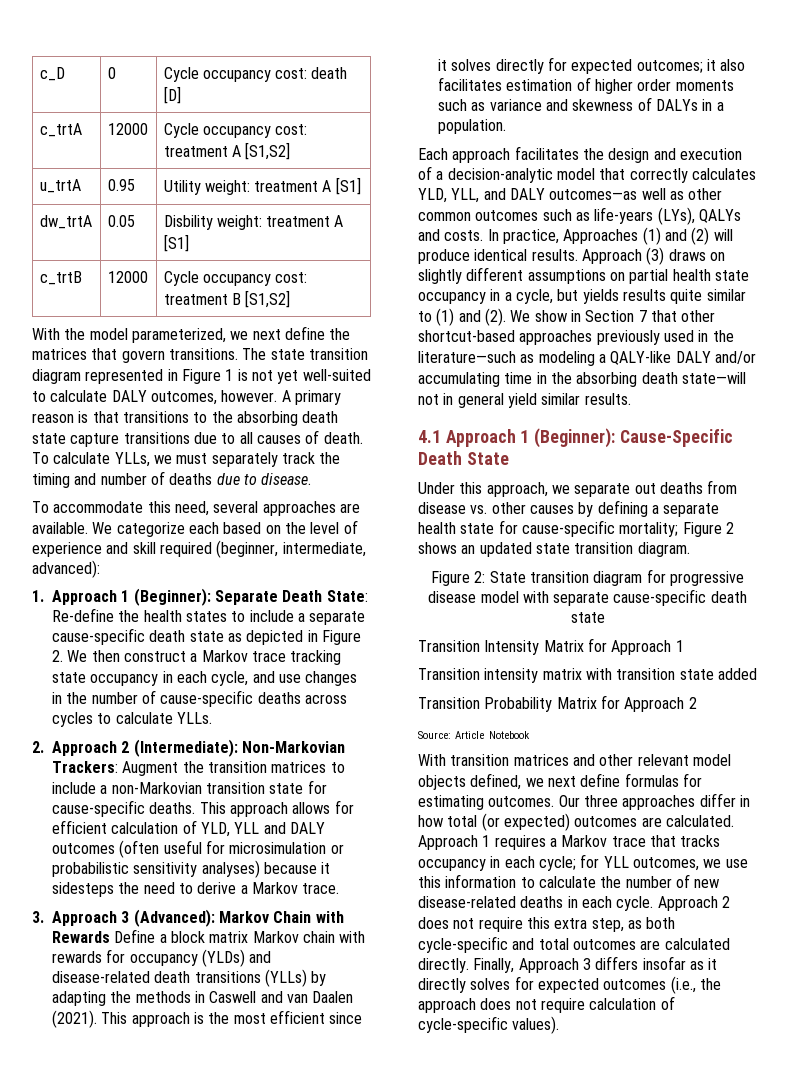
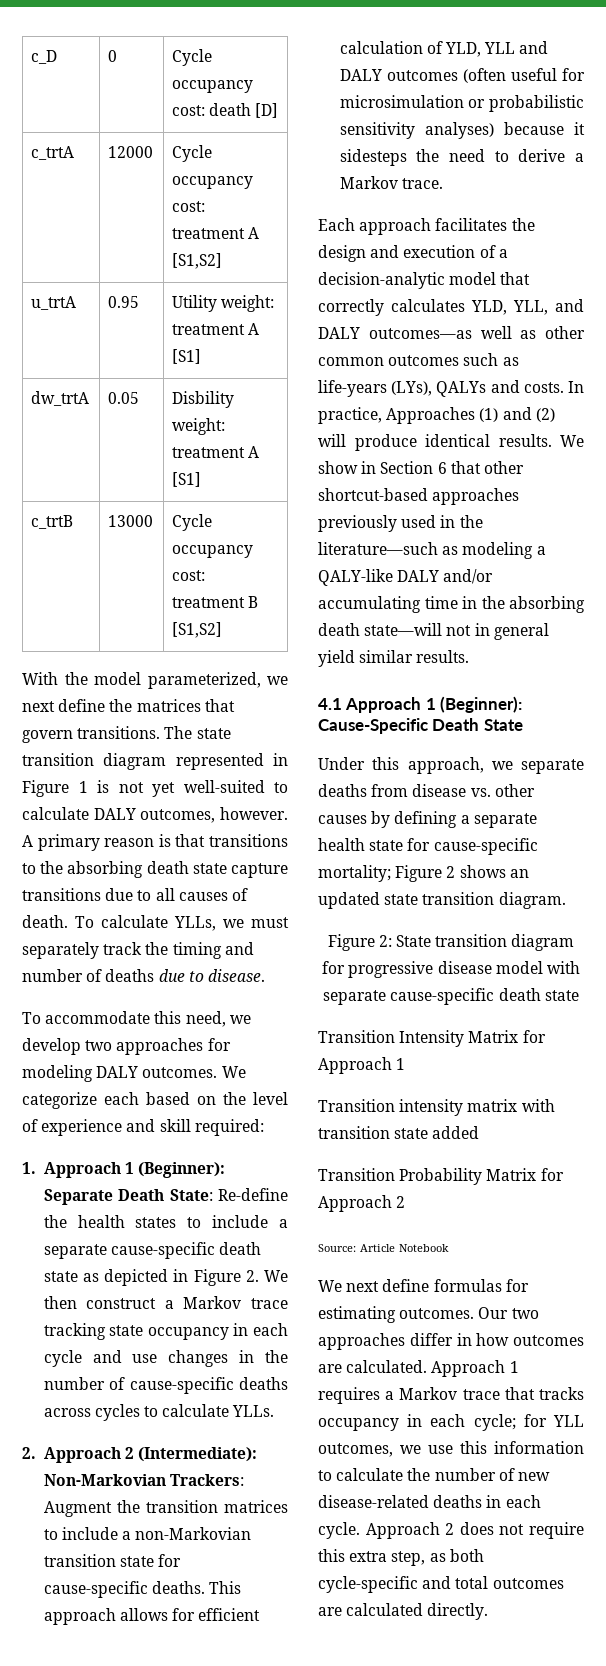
[107,271,148,283] 12000 -> [108,515,154,527] 13000
[213,501,360,516] [32,522,88,534] several approaches are available. -> [229,1015,251,1024] [22,1038,231,1055] [22,1065,218,1082] we develop two approaches for modeling DALY outcomes.
[159,540,366,558] [32,560,100,578] required (beginner, intermediate, advanced): -> [194,1119,264,1136] required:
[211,671,249,686] cycle, -> [43,1350,82,1367] cycle
[32,909,344,927] [52,929,366,943] [52,949,272,967] [52,969,327,987] [52,991,354,1006] [52,1010,363,1028] [438,57,746,74] [438,77,734,94] [438,97,724,111] [438,119,506,134] // 3. Approach 3 (Advanced): Markov Chain with Rewards Define a block matrix Markov chain with rewards for occupancy (YLDs) and disease-related death transitions (YLLs) by adapting the methods in Caswell and van Daalen (2021). This approach is the most efficient since it solves directly for expected outcomes; it also facilitates estimation of higher order moments such as variance and skewness of DALYs in a population. -> (443, 183) none
[581,247,725,265] [418,267,749,284] [418,289,746,304] [418,308,506,326] Approach (3) draws on slightly different assumptions on partial health state occupancy in a cycle, but yields results quite similar to (1) and (2). -> (552, 440) none
[638,310,647,322] 7 -> [437,462,447,474] 6
[634,483,656,494] out -> (584, 766) none
[418,754,731,766] [418,773,544,790] With transition matrices and other relevant model objects defined, we -> [318,1280,342,1292] We
[583,795,618,807] three -> [511,1308,539,1319] two
[447,813,570,831] total (or expected) -> (510, 1339) none
[473,956,718,973] [418,976,721,994] [418,996,675,1013] [418,1016,560,1034] Finally, Approach 3 differs insofar as it directly solves for expected outcomes (i.e., the approach does not require calculation of cycle-specific values). -> (489, 1611) none

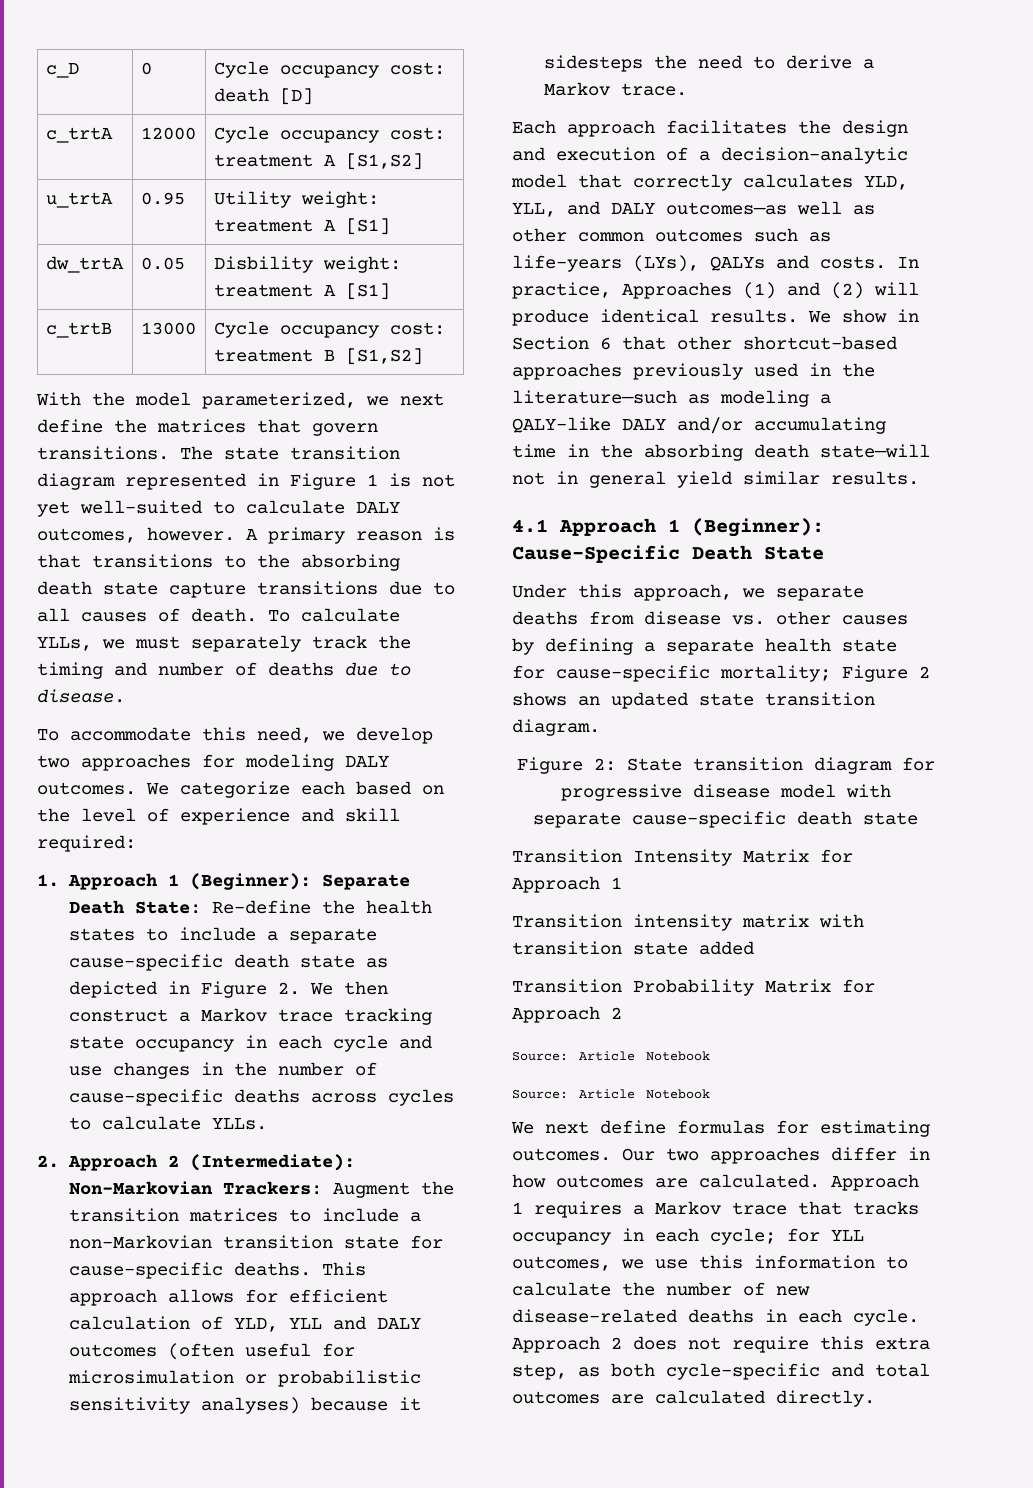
(450, 1248) none -> [512,1089,710,1099] // Source: Article Notebook

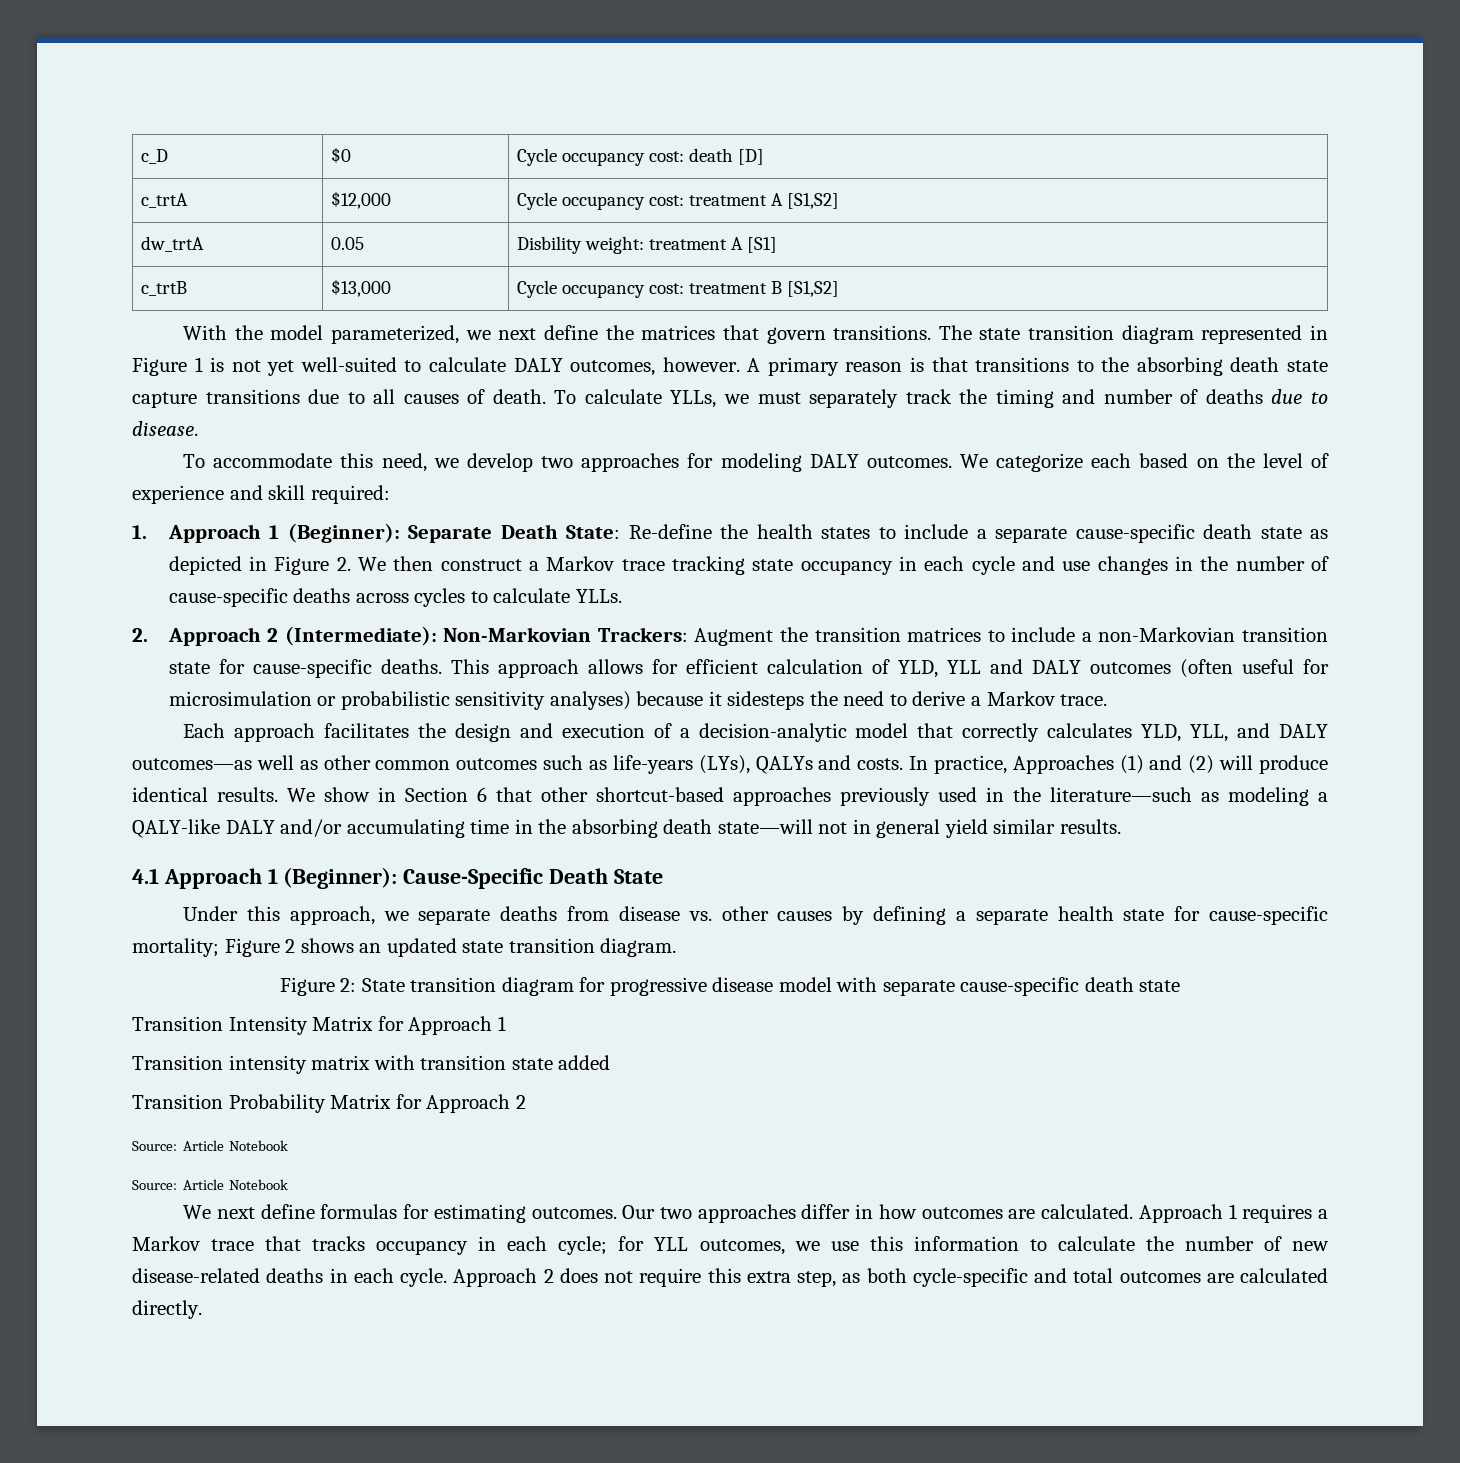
[140,62,152,75] 0 -> [330,147,351,163] $0
[140,127,196,140] 12000 -> [330,191,391,209] $12,000
[45,192,113,208] [140,192,185,205] [213,191,379,208] [213,218,390,235] // u_trtA | 0.95 | Utility weight: treatment A [S1] -> (839, 201) none
[140,322,196,335] 13000 -> [330,279,391,297] $13,000

